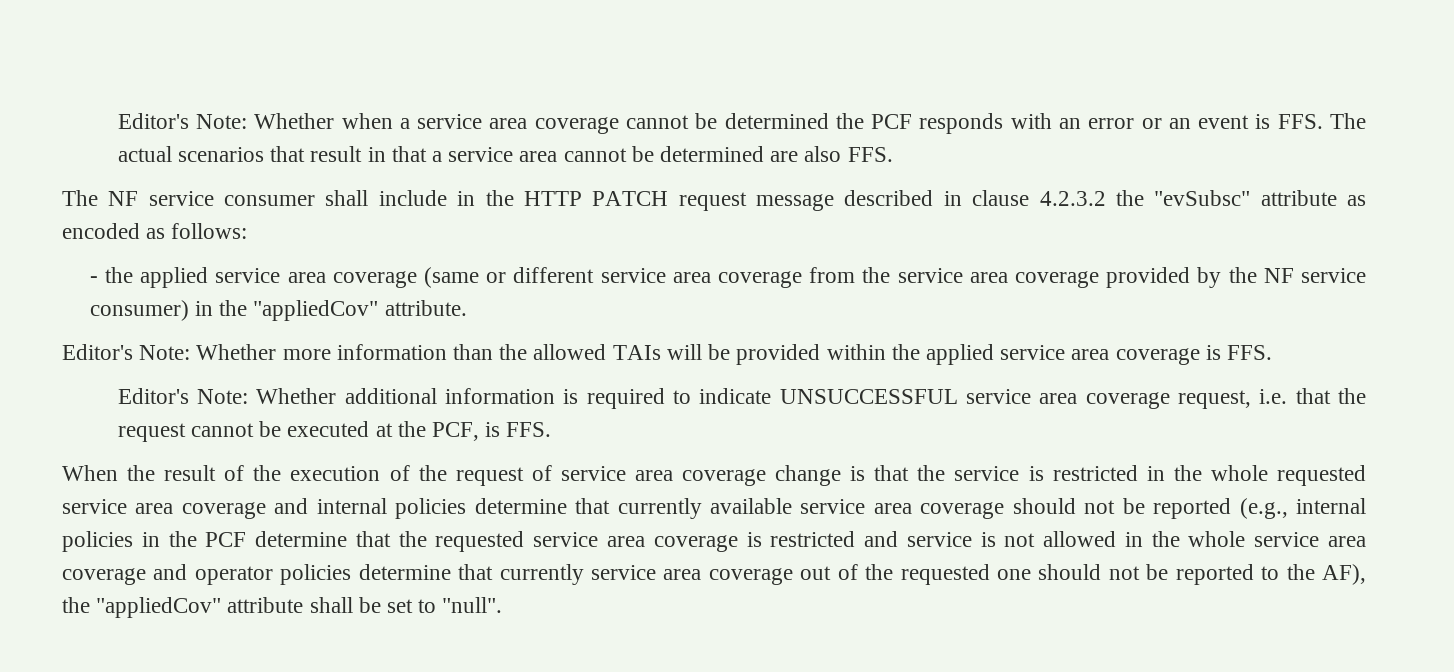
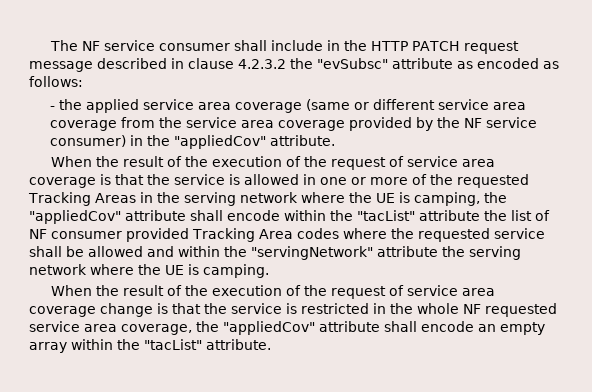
[117,113,1366,134] [117,146,893,162] Editor's Note: Whether when a service area coverage cannot be determined the PCF responds with an error or an event is FFS. The actual scenarios that result in that a service area cannot be determined are also FFS. // -> (49, 45) none
[62,344,1272,365] [117,388,1366,409] [117,421,552,442] Editor's Note: Whether more information than the allowed TAIs will be provided within the applied service area coverage is FFS. // Editor's Note: Whether additional information is required to indicate UNSUCCESSFUL service area coverage request, i.e. that the request cannot be executed at the PCF, is FFS. -> [50,156,495,170] [29,174,529,188] [28,192,507,206] [29,210,550,224] [29,228,545,242] [29,246,521,260] [29,264,269,278] When the result of the execution of the request of service area coverage is that the service is allowed in one or more of the requested Tracking Areas in the serving network where the UE is camping, the "appliedCov" attribute shall encode within the "tacList" attribute the list of NF consumer provided Tracking Area codes where the requested service shall be allowed and within the "servingNetwork" attribute the serving network where the UE is camping.
[1276,465,1366,486] [62,498,1366,519] [62,531,1366,552] [62,564,1366,585] [62,597,503,618] requested service area coverage and internal policies determine that currently available service area coverage should not be reported (e.g., internal policies in the PCF determine that the requested service area coverage is restricted and service is not allowed in the whole service area coverage and operator policies determine that currently service area coverage out of the requested one should not be reported to the AF), the "appliedCov" attribute shall be set to "null". -> [463,303,557,317] [29,321,545,335] [29,339,271,353] NF requested service area coverage, the "appliedCov" attribute shall encode an empty array within the "tacList" attribute.

